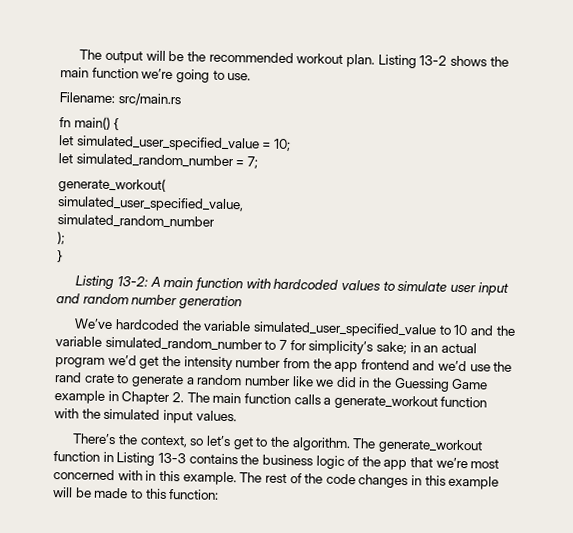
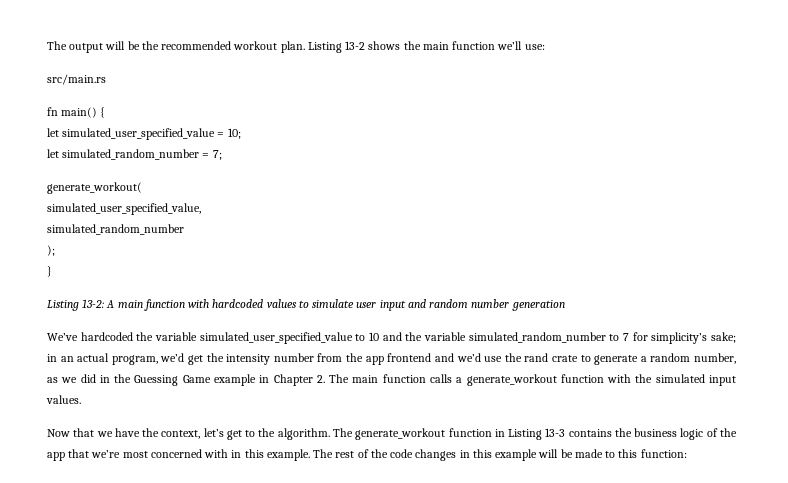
[141,68,252,83] [59,92,115,104] we’re going to use. // Filename: -> [497,41,545,50] we’ll use: //
[55,357,105,368] program -> [111,355,158,365] program,
[243,375,314,387] number like -> [694,353,736,364] [47,377,58,383] number, as
[72,433,117,445] There’s -> [47,428,140,437] Now that we have
[189,438,205,446] so -> (201, 434) none

